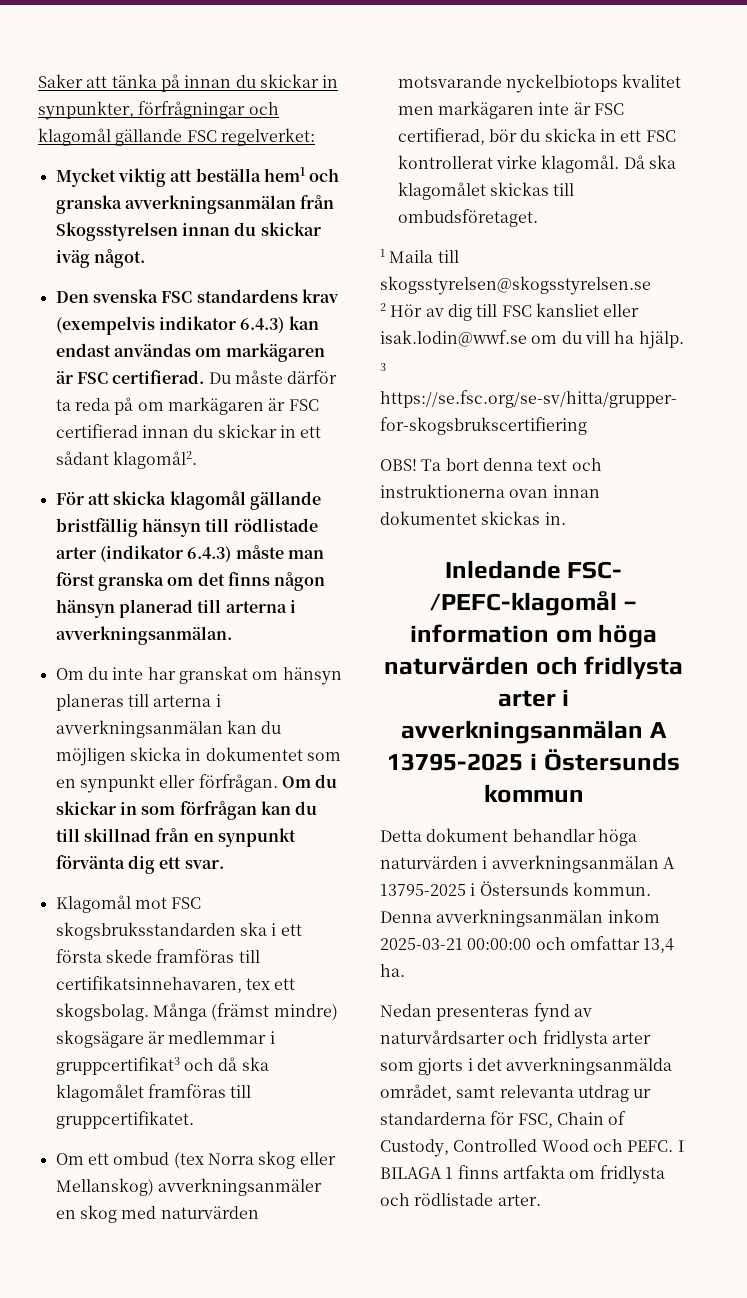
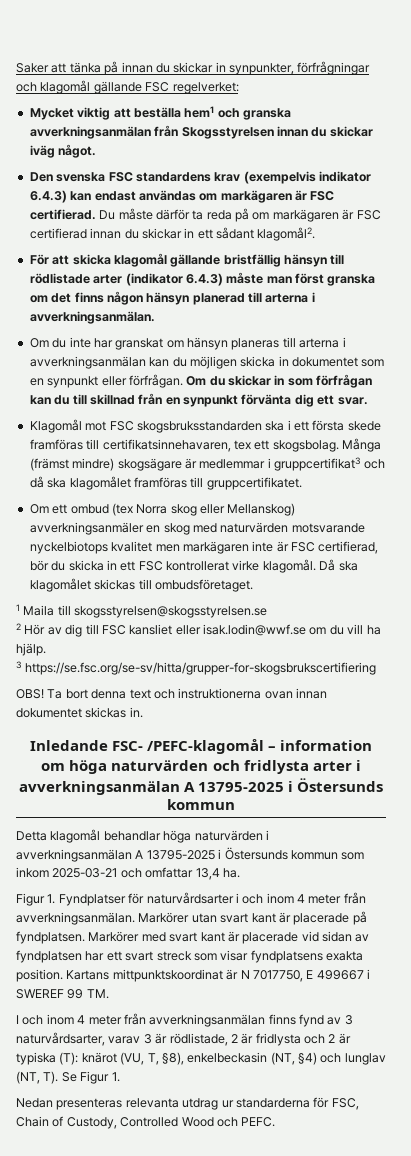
[426,828,509,842] dokument -> [50,829,101,843] klagomål
[572,882,651,896] [380,909,604,927] kommun. Denna avverkningsanmälan -> [290,850,365,860] kommun som
[467,938,532,950] 00:00:00 -> (118, 873) none
[380,1003,592,1022] [380,1030,651,1049] [380,1057,673,1076] [380,1084,496,1101] Nedan presenteras fynd av naturvårdsarter och fridlysta arter som gjorts i det avverkningsanmälda området, samt -> [16,892,366,906] [16,911,367,925] [16,931,370,944] [16,950,363,963] [16,969,370,982] [16,989,109,999] [16,1013,353,1027] [16,1032,351,1046] [16,1052,386,1065] [16,1071,120,1084] [16,1098,123,1110] Figur 1. Fyndplatser för naturvårdsarter i och inom 4 meter från avverkningsanmälan. Markörer utan svart kant är placerade på fyndplatsen. Markörer med svart kant är placerade vid sidan av fyndplatsen har ett svart streck som visar fyndplatsens exakta position. Kartans mittpunktskoordinat är N 7017750, E 499667 i SWEREF 99 TM. // I och inom 4 meter från avverkningsanmälan finns fynd av 3 naturvårdsarter, varav 3 är rödlistade, 2 är fridlysta och 2 är typiska (T): knärot (VU, T, §8), enkelbeckasin (NT, §4) och lunglav (NT, T). Se Figur 1. // Nedan presenteras
[677,1140,684,1152] [380,1165,665,1184] [380,1193,541,1206] I BILAGA 1 finns artfakta om fridlysta och rödlistade arter. -> (276, 1122) none

